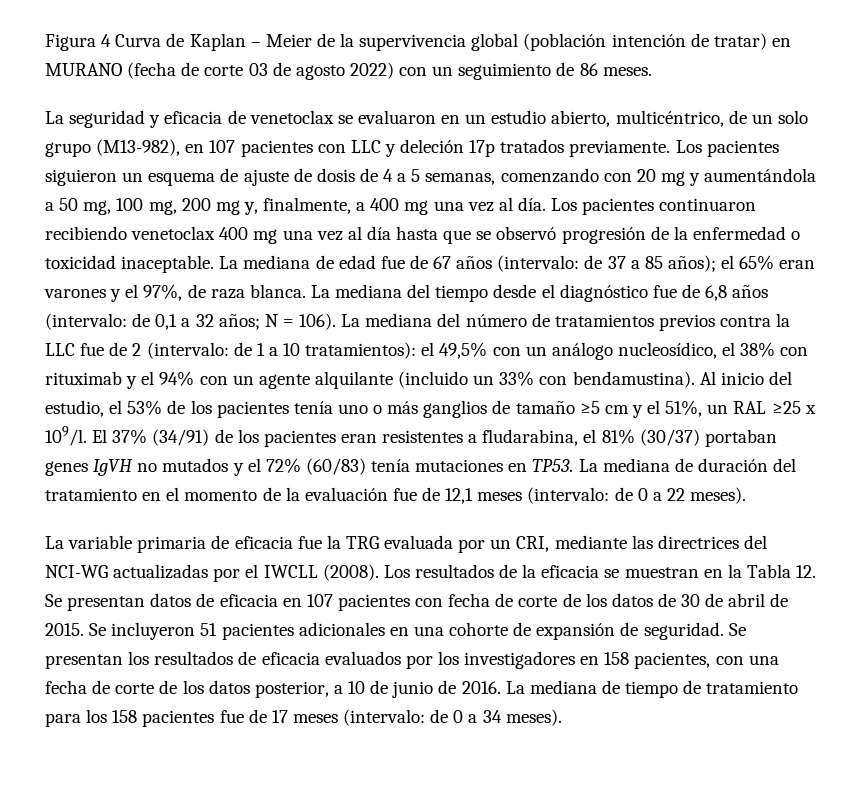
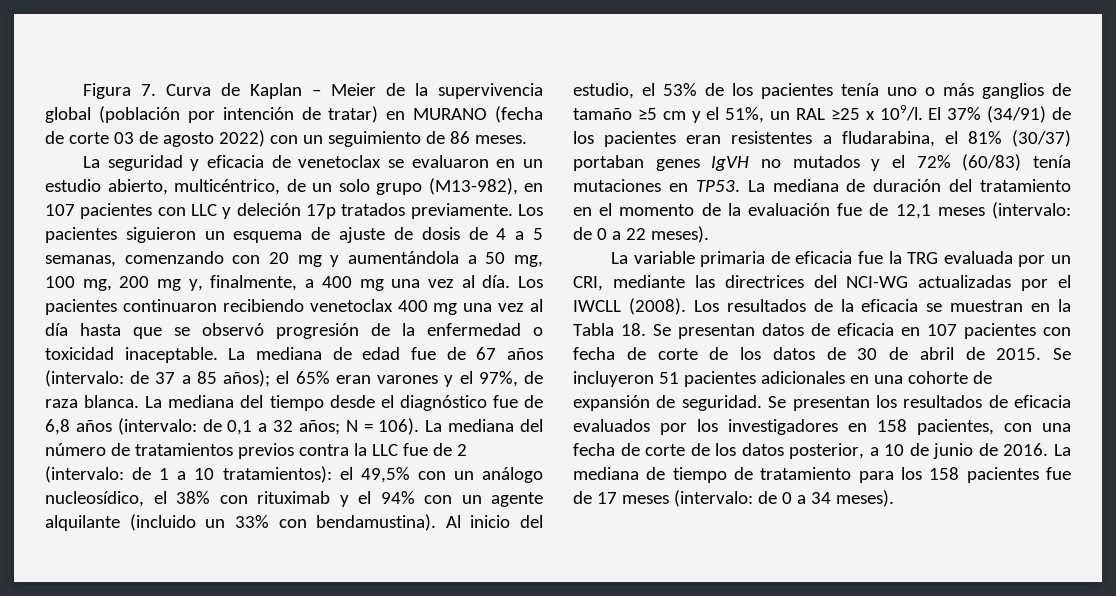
[101,34,112,47] 4 -> [141,84,157,96] 7.
(607, 42) none -> [187,111,215,123] por
[796,565,817,578] 12. -> [621,323,646,336] 18.

